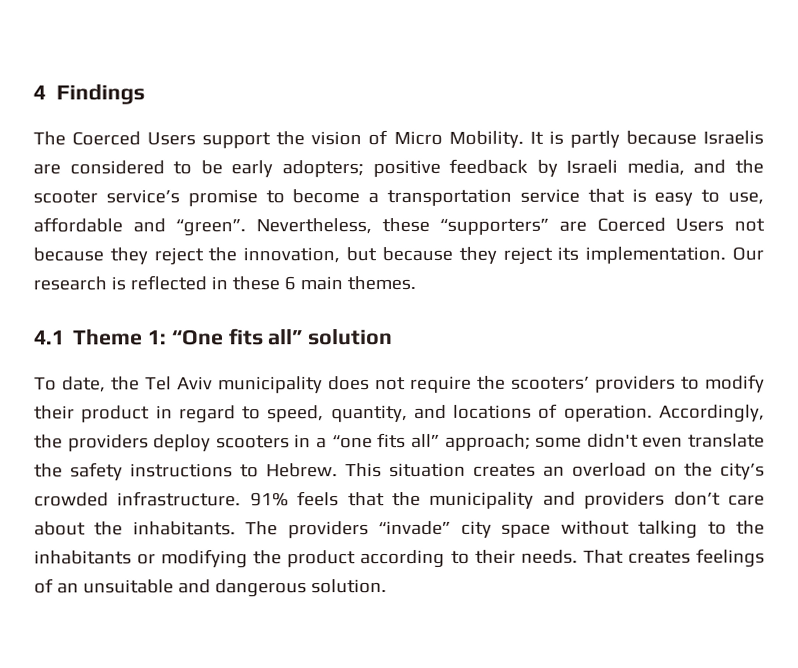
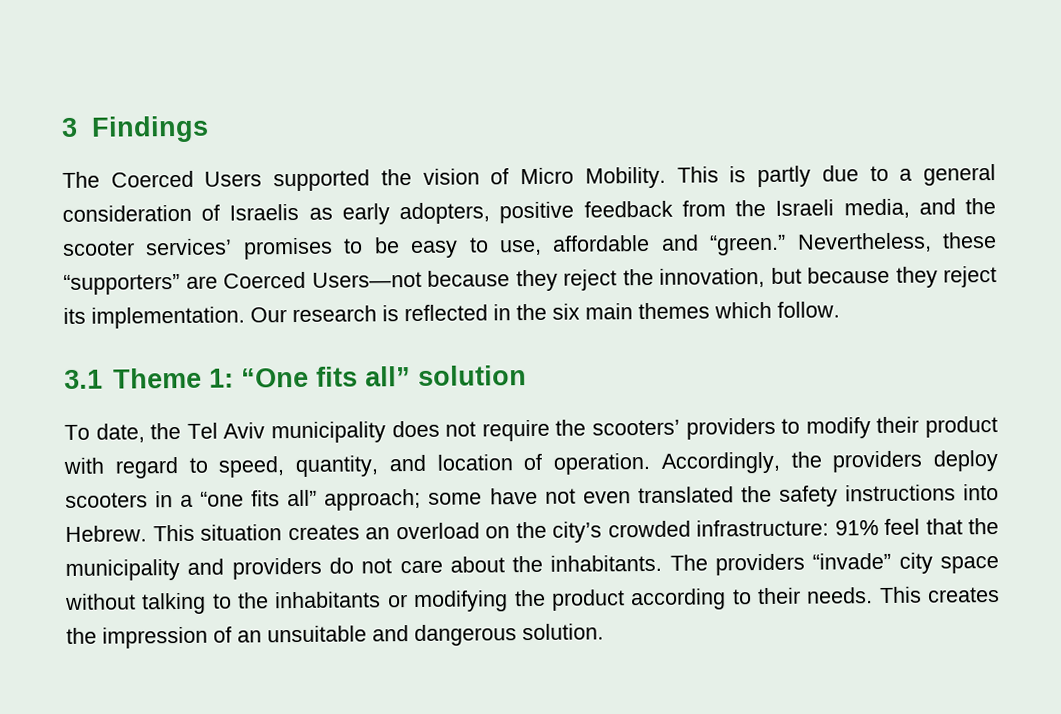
[33,85,46,100] 4 -> [61,117,78,137] 3
[202,132,272,149] support -> [273,169,371,192] supported
[529,131,544,145] It -> [676,166,719,183] This
[625,130,765,145] [33,158,558,178] because Israelis are considered to be early adopters; positive feedback by -> [821,164,997,186] [62,199,767,225] due to a general consideration of Israelis as early adopters, positive feedback from the
[105,188,647,207] service’s promise to become a transportation service that is -> [145,237,400,260] services’ promises to be
[175,219,247,237] “green”. -> [709,234,787,256] “green.”
[675,218,765,232] Users not -> [311,271,422,288] Users—not
[231,275,416,291] [33,330,65,345] these 6 main themes. // 4.1 -> [516,301,840,321] [64,369,103,389] the six main themes which follow. // 3.1
[155,405,173,419] in -> [63,457,104,474] with
[453,404,533,419] locations -> [436,454,513,471] location
[586,433,766,448] didn't even translate -> [489,486,734,505] have not even translated
[240,464,259,478] to -> [963,483,1000,501] into
[117,491,340,507] infrastructure. 91% feels -> [696,518,920,537] infrastructure: 91% feel
[673,491,721,506] don’t -> [328,557,393,574] do not
[582,548,765,568] That creates feelings -> [878,586,1001,604] [66,626,208,649] This creates the impression

